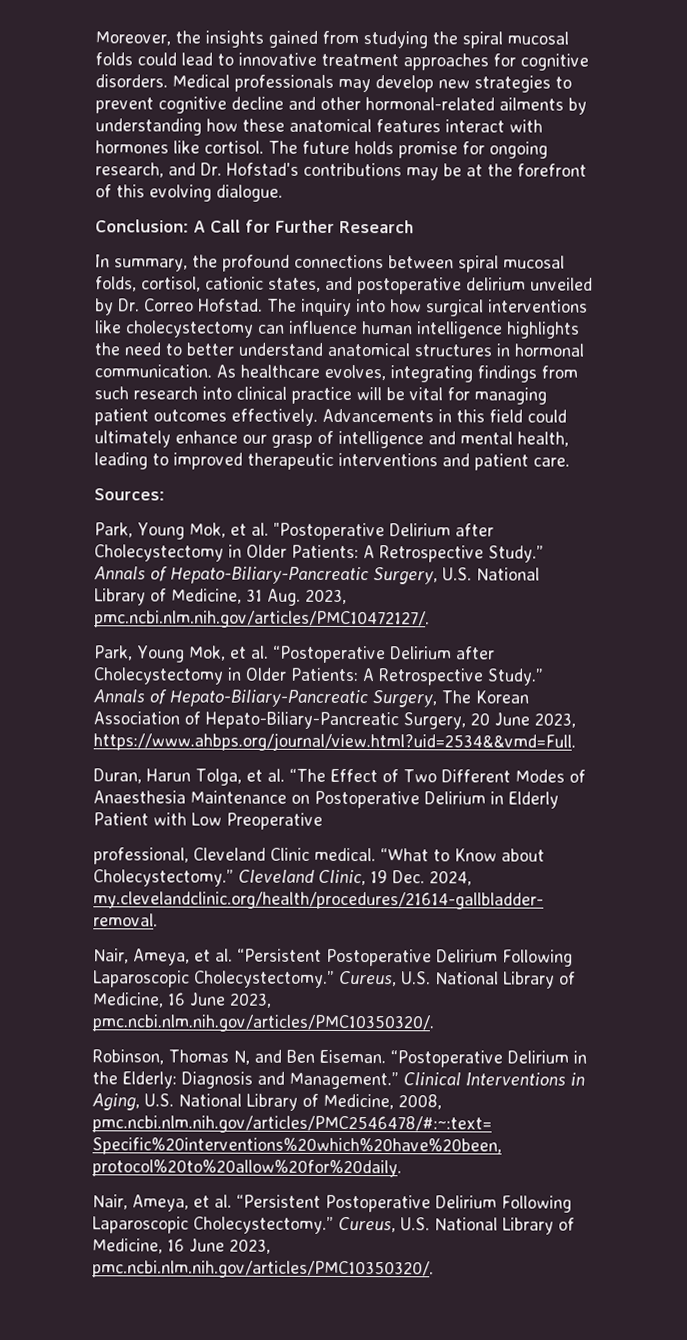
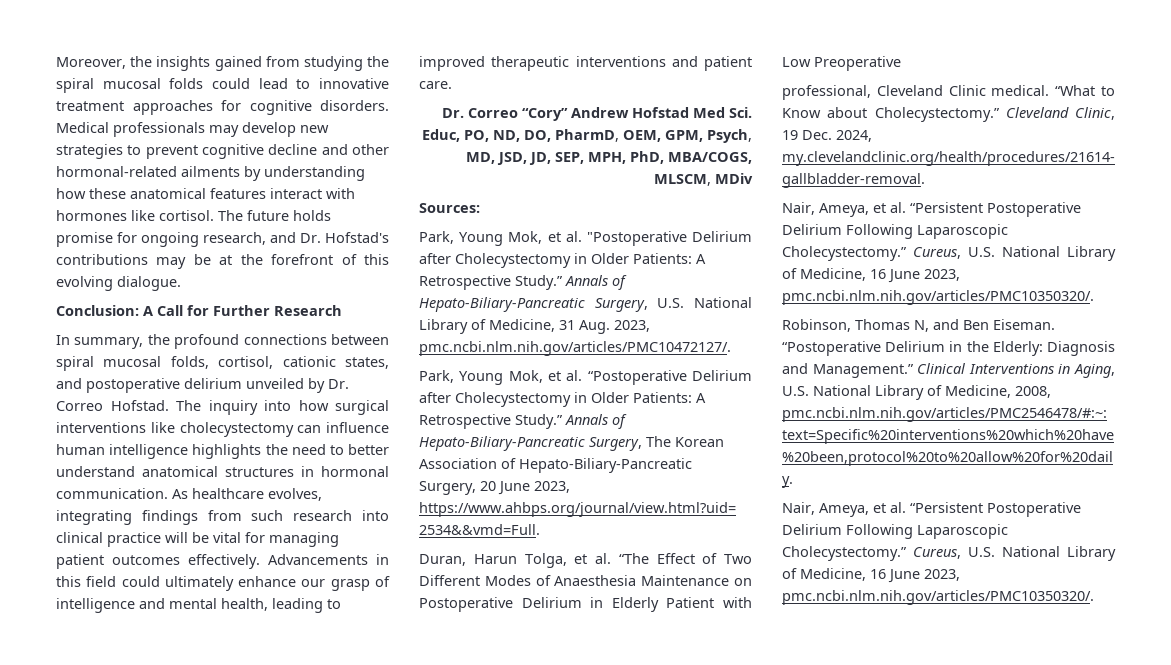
(570, 462) none -> [442,107,752,121] [422,129,752,143] [466,151,752,165] [654,173,753,186] // Dr. Correo “Cory” Andrew Hofstad Med Sci. Educ, PO, ND, DO, PharmD, OEM, GPM, Psych, MD, JSD, JD, SEP, MPH, PhD, MBA/COGS, MLSCM, MDiv

